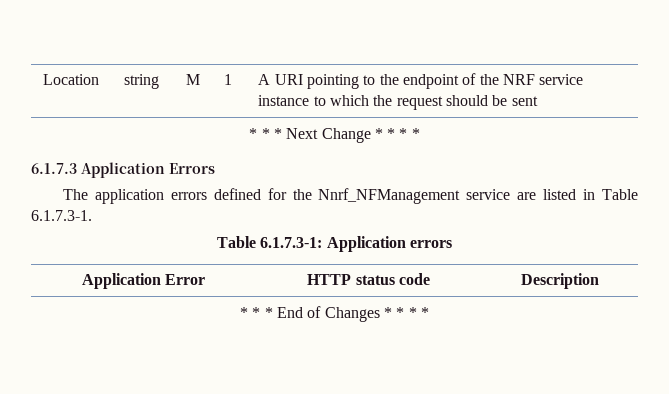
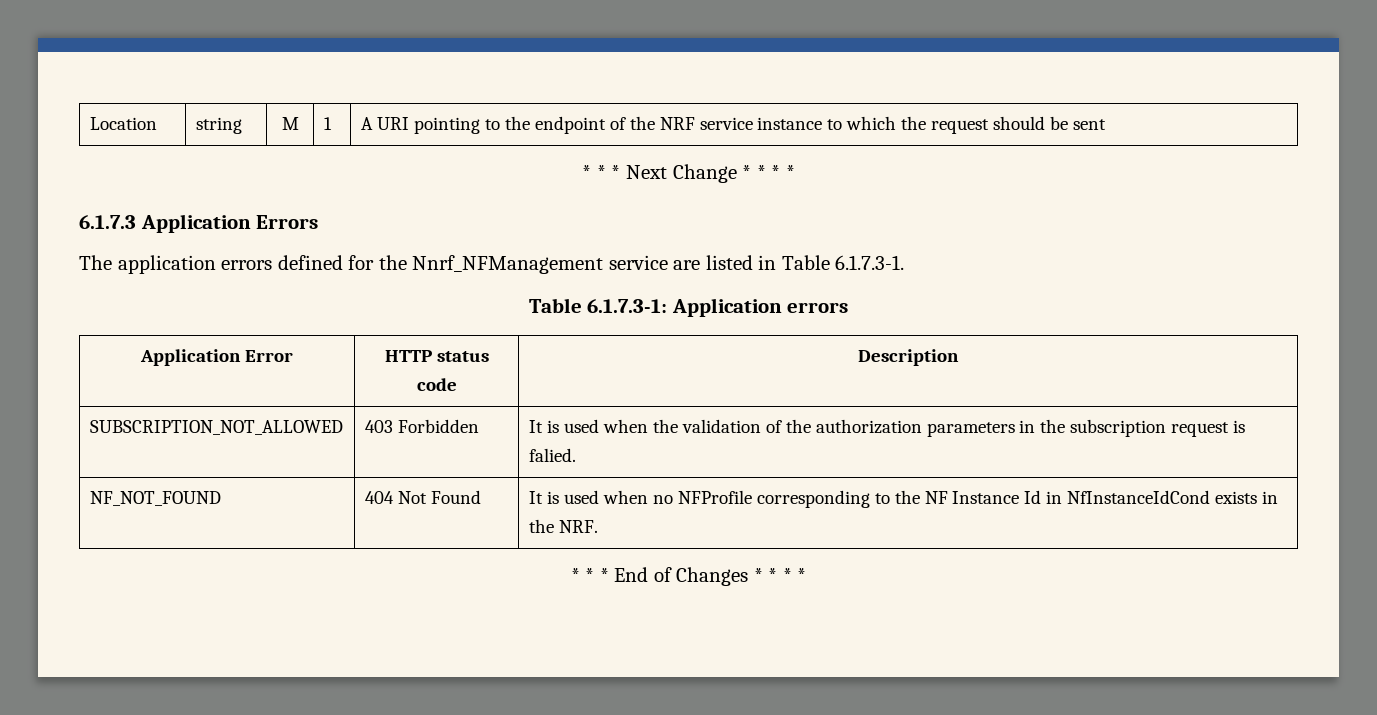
(599, 281) none -> [89,420,343,435] [364,419,479,433] [528,419,1246,437] [528,448,576,462] [89,491,221,506] [364,490,481,504] [528,490,1279,508] [528,519,598,533] // SUBSCRIPTION_NOT_ALLOWED | 403 Forbidden | It is used when the validation of the authorization parameters in the subscription request is falied. // NF_NOT_FOUND | 404 Not Found | It is used when no NFProfile corresponding to the NF Instance Id in NfInstanceIdCond exists in the NRF.

